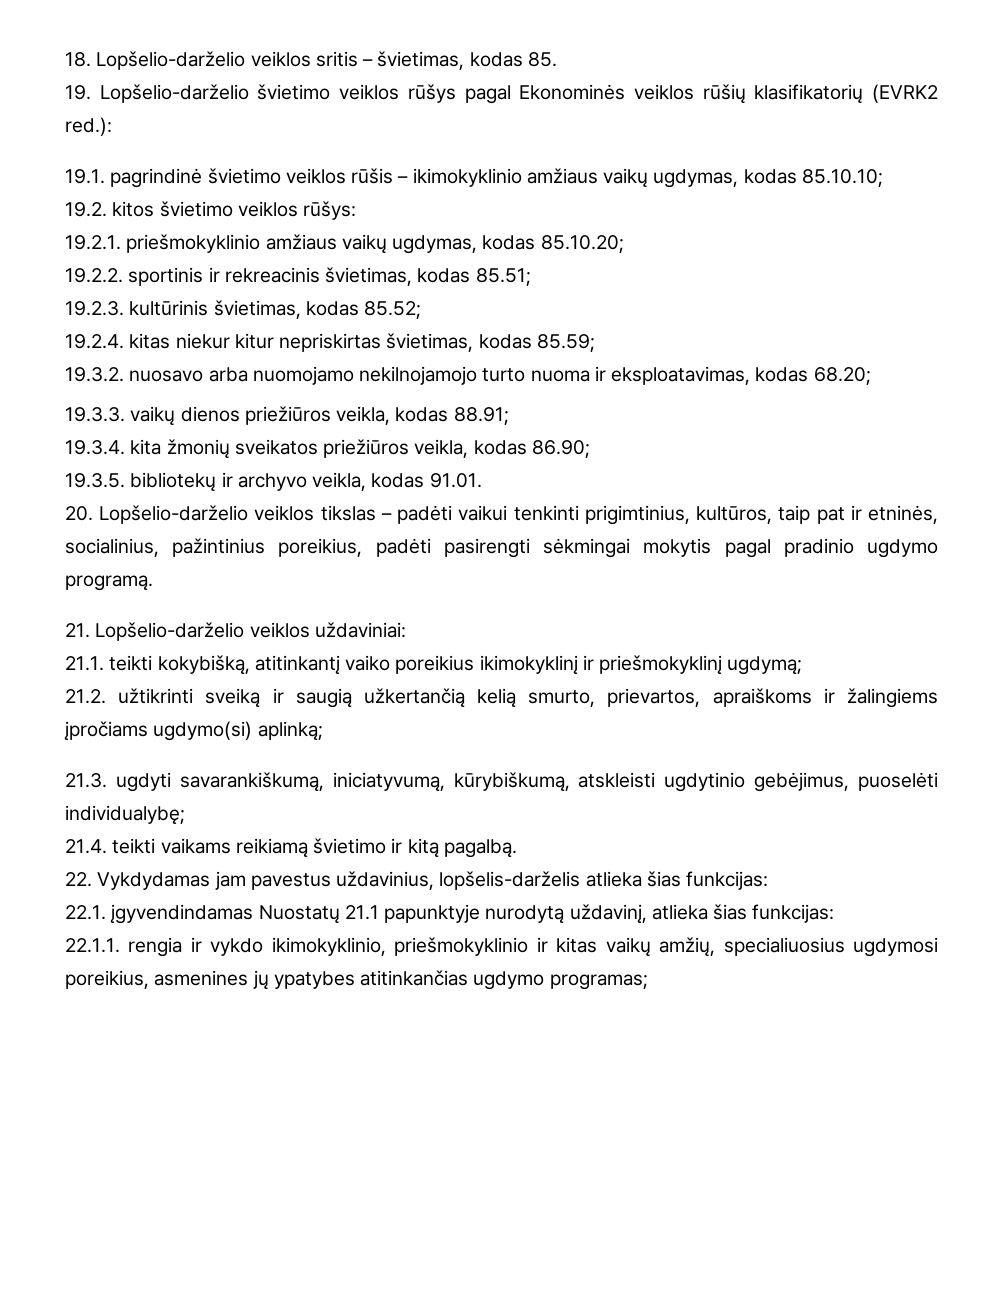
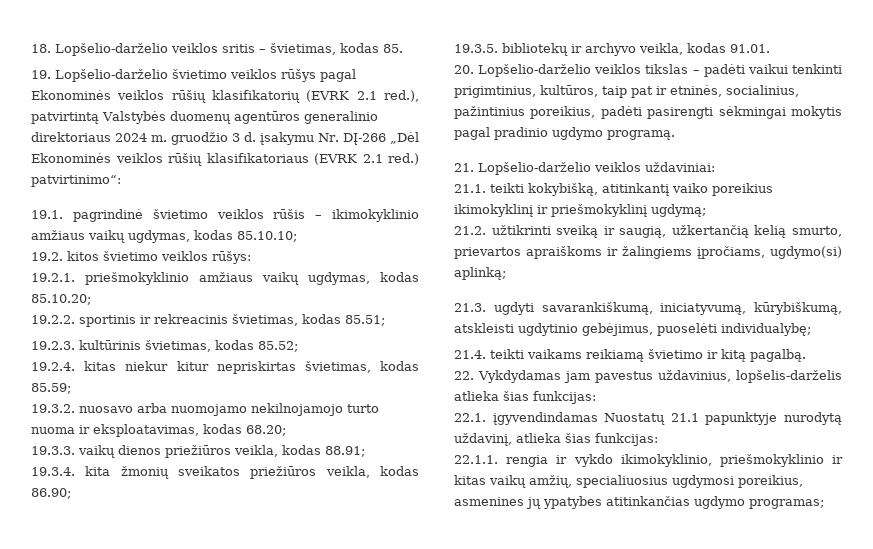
[872,84,939,103] [65,117,112,136] (EVRK2 red.): -> [306,90,419,102] [31,111,378,124] [31,132,419,145] [31,153,419,166] [31,175,121,187] (EVRK 2.1 red.), patvirtintą Valstybės duomenų agentūros generalinio direktoriaus 2024 m. gruodžio 3 d. įsakymu Nr. DĮ-266 „Dėl Ekonominės veiklos rūšių klasifikatoriaus (EVRK 2.1 red.) patvirtinimo“:
[295,688,352,708] saugią -> [619,226,667,238] saugią,
[607,688,701,707] prievartos, -> [454,247,521,259] prievartos
[64,721,148,741] įpročiams -> [697,246,765,259] įpročiams,

